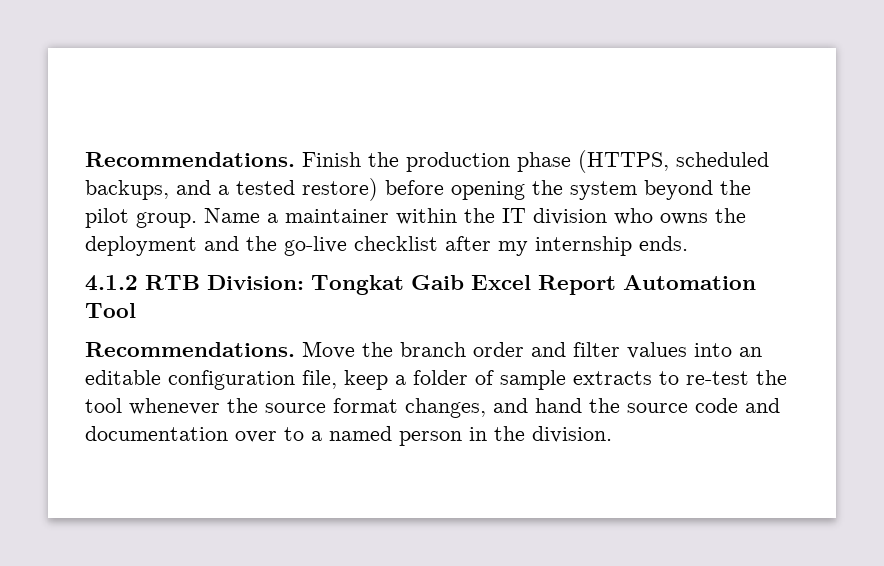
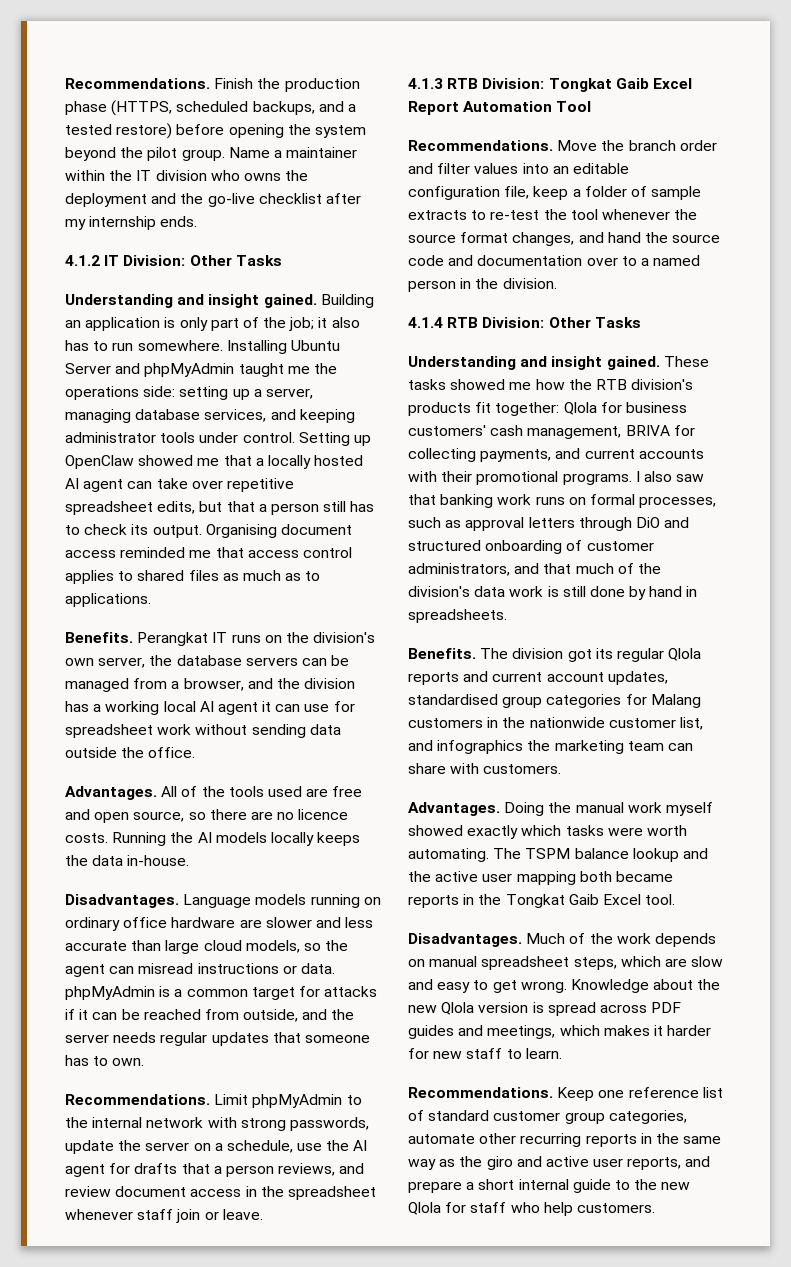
(138, 283) none -> [104,255,282,266] [65,294,374,308] [65,317,360,331] [65,340,340,354] [65,363,337,377] [65,386,313,400] [65,409,355,423] [65,432,371,446] [65,455,364,469] [65,478,294,492] [65,501,375,515] [65,524,352,538] [65,547,352,558] [65,570,321,584] [65,593,151,607] [65,632,376,646] [65,655,350,668] [65,678,356,692] [65,701,355,715] [65,724,341,738] [65,747,196,758] [65,786,363,800] [65,809,349,823] [65,832,361,846] [65,855,190,866] [65,894,381,908] [65,917,374,931] [65,940,349,954] [65,963,335,977] [65,986,378,1000] [65,1009,355,1022] [65,1032,370,1046] [65,1055,145,1066] [65,1094,362,1108] [65,1117,369,1131] [65,1140,368,1154] [65,1163,365,1177] [65,1186,376,1200] [65,1209,263,1223] [408,78,443,89] IT Division: Other Tasks // Understanding and insight gained. Building an application is only part of the job; it also has to run somewhere. Installing Ubuntu Server and phpMyAdmin taught me the operations side: setting up a server, managing database services, and keeping administrator tools under control. Setting up OpenClaw showed me that a locally hosted AI agent can take over repetitive spreadsheet edits, but that a person still has to check its output. Organising document access reminded me that access control applies to shared files as much as to applications. // Benefits. Perangkat IT runs on the division's own server, the database servers can be managed from a browser, and the division has a working local AI agent it can use for spreadsheet work without sending data outside the office. // Advantages. All of the tools used are free and open source, so there are no licence costs. Running the AI models locally keeps the data in-house. // Disadvantages. Language models running on ordinary office hardware are slower and less accurate than large cloud models, so the agent can misread instructions or data. phpMyAdmin is a common target for attacks if it can be reached from outside, and the server needs regular updates that someone has to own. // Recommendations. Limit phpMyAdmin to the internal network with strong passwords, update the server on a schedule, use the AI agent for drafts that a person reviews, and review document access in the spreadsheet whenever staff join or leave. // 4.1.3
(612, 434) none -> [408,317,641,328] [408,356,709,370] [408,379,694,390] [408,402,687,416] [408,425,695,439] [408,448,704,462] [408,471,705,485] [408,494,717,508] [408,517,690,531] [408,540,654,554] [408,563,661,576] [408,586,698,600] [408,609,507,623] [408,648,702,662] [408,671,668,685] [408,694,701,708] [408,717,703,730] [408,740,693,754] [408,763,562,774] [408,802,713,816] [408,825,687,839] [408,848,708,862] [408,871,673,885] [408,894,676,908] [408,933,716,947] [408,956,724,970] [408,979,721,993] [408,1002,682,1016] [408,1025,712,1039] [408,1048,562,1059] [408,1087,723,1101] [408,1110,687,1124] [408,1133,722,1147] [408,1156,711,1170] [408,1179,691,1193] [408,1202,655,1216] // 4.1.4 RTB Division: Other Tasks // Understanding and insight gained. These tasks showed me how the RTB division's products fit together: Qlola for business customers' cash management, BRIVA for collecting payments, and current accounts with their promotional programs. I also saw that banking work runs on formal processes, such as approval letters through DiO and structured onboarding of customer administrators, and that much of the division's data work is still done by hand in spreadsheets. // Benefits. The division got its regular Qlola reports and current account updates, standardised group categories for Malang customers in the nationwide customer list, and infographics the marketing team can share with customers. // Advantages. Doing the manual work myself showed exactly which tasks were worth automating. The TSPM balance lookup and the active user mapping both became reports in the Tongkat Gaib Excel tool. // Disadvantages. Much of the work depends on manual spreadsheet steps, which are slow and easy to get wrong. Knowledge about the new Qlola version is spread across PDF guides and meetings, which makes it harder for new staff to learn. // Recommendations. Keep one reference list of standard customer group categories, automate other recurring reports in the same way as the giro and active user reports, and prepare a short internal guide to the new Qlola for staff who help customers.

